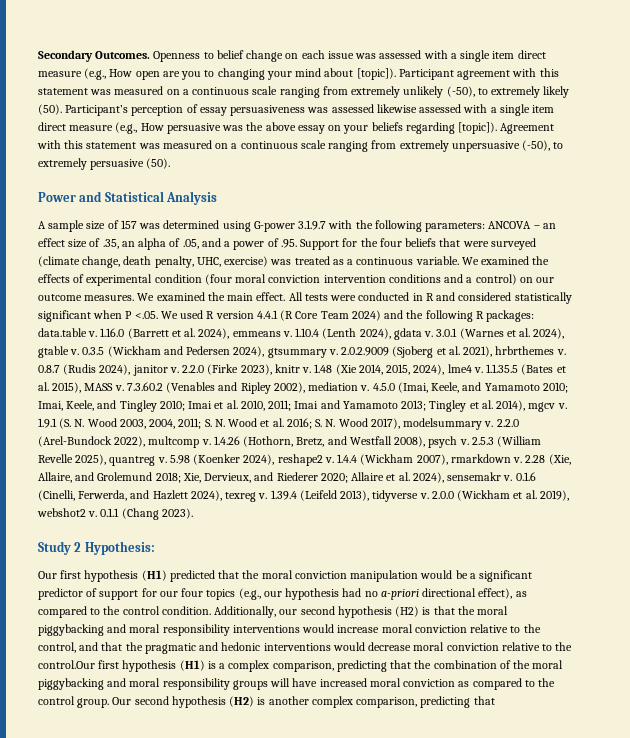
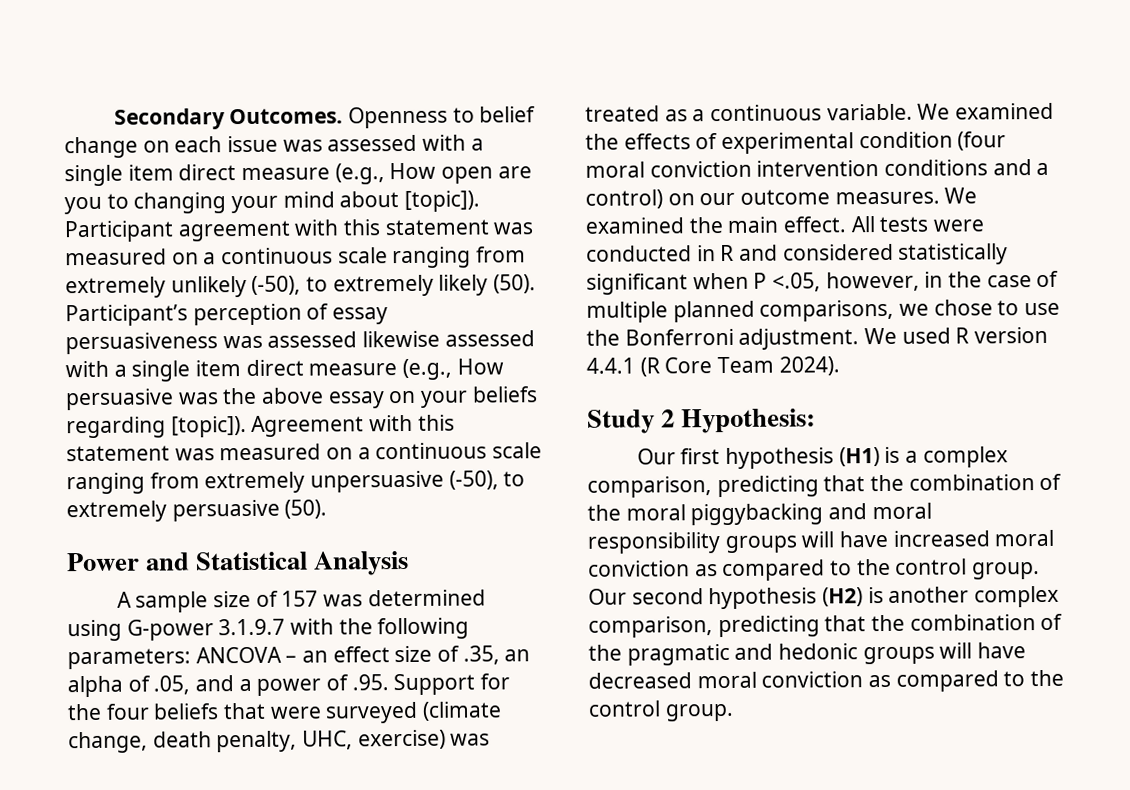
[134,311,158,319] <.05. -> [772,270,1060,292] [586,299,1061,323] [586,328,860,350] <.05, however, in the case of multiple planned comparisons, we chose to use the Bonferroni adjustment.
[351,310,535,322] [38,328,565,340] [38,346,566,358] [38,364,566,376] [38,382,568,394] [38,400,567,412] [38,418,519,430] [38,436,542,448] [38,454,571,466] [38,472,536,483] [38,490,569,502] [37,508,193,520] 2024) and the following R packages: data.table v. 1.16.0 (Barrett et al. 2024), emmeans v. 1.10.4 (Lenth 2024), gdata v. 3.0.1 (Warnes et al. 2024), gtable v. 0.3.5 (Wickham and Pedersen 2024), gtsummary v. 2.0.2.9009 (Sjoberg et al. 2021), hrbrthemes v. 0.8.7 (Rudis 2024), janitor v. 2.2.0 (Firke 2023), knitr v. 1.48 (Xie 2014, 2015, 2024), lme4 v. 1.1.35.5 (Bates et al. 2015), MASS v. 7.3.60.2 (Venables and Ripley 2002), mediation v. 4.5.0 (Imai, Keele, and Yamamoto 2010; Imai, Keele, and Tingley 2010; Imai et al. 2010, 2011; Imai and Yamamoto 2013; Tingley et al. 2014), mgcv v. 1.9.1 (S. N. Wood 2003, 2004, 2011; S. N. Wood et al. 2016; S. N. Wood 2017), modelsummary v. 2.2.0 (Arel-Bundock 2022), multcomp v. 1.4.26 (Hothorn, Bretz, and Westfall 2008), psych v. 2.5.3 (William Revelle 2025), quantreg v. 5.98 (Koenker 2024), reshape2 v. 1.4.4 (Wickham 2007), rmarkdown v. 2.28 (Xie, Allaire, and Grolemund 2018; Xie, Dervieux, and Riederer 2020; Allaire et al. 2024), sensemakr v. 0.1.6 (Cinelli, Ferwerda, and Hazlett 2024), texreg v. 1.39.4 (Leifeld 2013), tidyverse v. 2.0.0 (Wickham et al. 2019), webshot2 v. 0.1.1 (Chang 2023). -> [778,356,840,376] 2024).
[169,570,533,582] [38,588,527,600] [38,606,509,618] [38,624,541,636] [38,642,573,654] [38,660,205,672] predicted that the moral conviction manipulation would be a significant predictor of support for our four topics (e.g., our hypothesis had no a-priori directional effect), as compared to the control condition. Additionally, our second hypothesis (H2) is that the moral piggybacking and moral responsibility interventions would increase moral conviction relative to the control, and that the pragmatic and hedonic interventions would decrease moral conviction relative to the control.Our first hypothesis (H1) -> (880, 457) none
(495, 700) none -> [871,613,1064,632] [588,642,1027,666] [588,669,1065,692] [588,700,734,722] the combination of the pragmatic and hedonic groups will have decreased moral conviction as compared to the control group.

